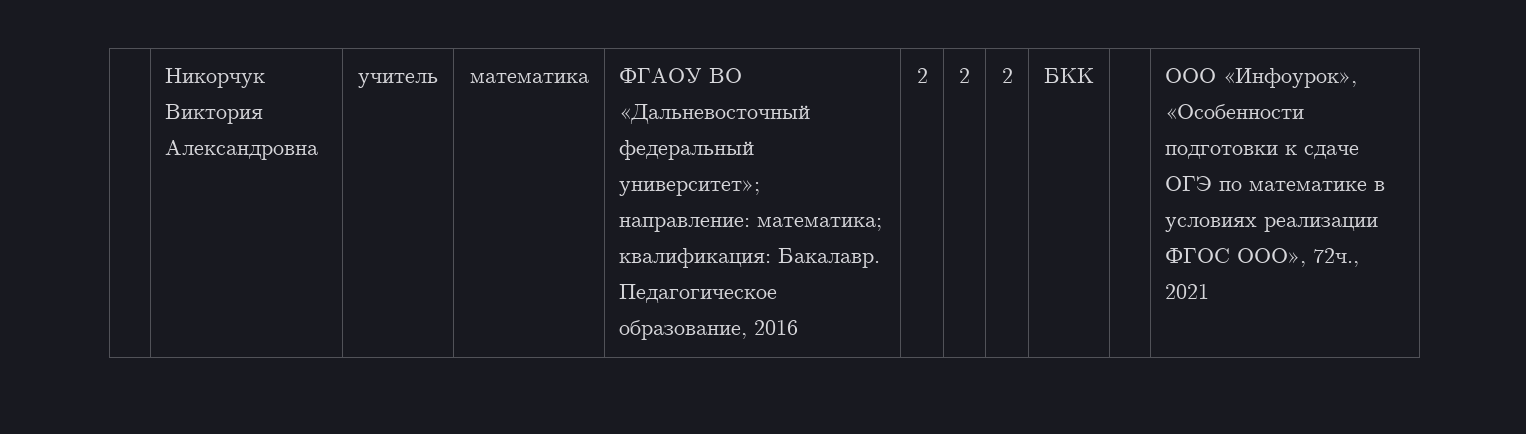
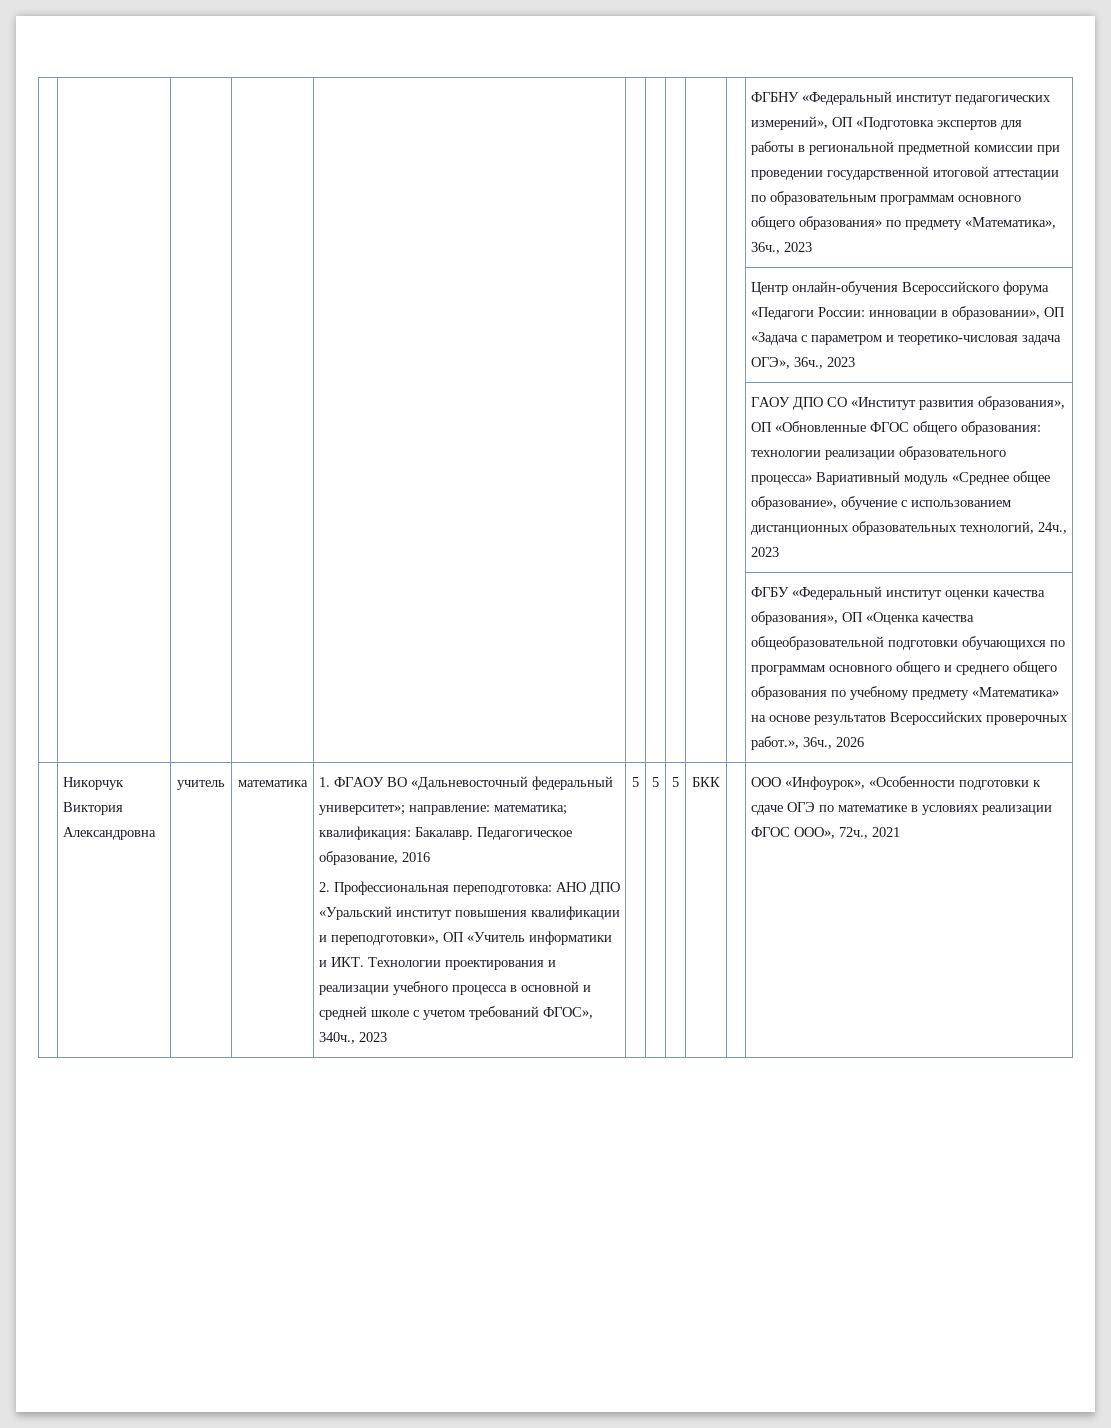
(165, 78) | -> [750,91,1051,105] [750,116,1022,130] [750,141,1060,155] [750,166,1059,180] [750,191,1021,205] [750,216,1056,230] [750,242,812,254] [750,281,1049,295] [750,306,1065,320] [750,332,1061,345] [750,357,855,369] [750,396,1065,410] [750,421,1041,435] [750,446,1006,460] [750,471,1050,485] [750,496,1011,510] [750,521,1067,535] [750,547,779,557] [750,586,1045,600] [750,611,974,625] [750,636,1065,650] [750,661,1057,675] [750,686,1059,700] [750,711,1068,725] [750,736,864,750] | | | | | | | | | | ФГБНУ «Федеральный институт педагогических измерений», ОП «Подготовка экспертов для работы в региональной предметной комиссии при проведении государственной итоговой аттестации по образовательным программам основного общего образования» по предмету «Математика», 36ч., 2023 // | | | | | | | | | | Центр онлайн-обучения Всероссийского форума «Педагоги России: инновации в образовании», ОП «Задача с параметром и теоретико-числовая задача ОГЭ», 36ч., 2023 // | | | | | | | | | | ГАОУ ДПО СО «Институт развития образования», ОП «Обновленные ФГОС общего образования: технологии реализации образовательного процесса» Вариативный модуль «Среднее общее образование», обучение с использованием дистанционных образовательных технологий, 24ч., 2023 // | | | | | | | | | | ФГБУ «Федеральный институт оценки качества образования», ОП «Оценка качества общеобразовательной подготовки обучающихся по программам основного общего и среднего общего образования по учебному предмету «Математика» на основе результатов Всероссийских проверочных работ.», 36ч., 2026 // |
(589, 78) none -> [318,777,330,787] 1.
[916,68,928,83] [959,68,970,83] [1001,68,1013,83] | 2 | 2 | 2 -> [318,881,620,895] [318,906,620,920] [318,931,612,945] [318,957,556,970] [318,981,591,995] [318,1006,593,1020] [318,1032,387,1044] [632,777,639,787] [652,777,659,787] [672,777,679,787] // 2. Профессиональная переподготовка: АНО ДПО «Уральский институт повышения квалификации и переподготовки», ОП «Учитель информатики и ИКТ. Технологии проектирования и реализации учебного процесса в основной и средней школе с учетом требований ФГОС», 340ч., 2023 | 5 | 5 | 5

